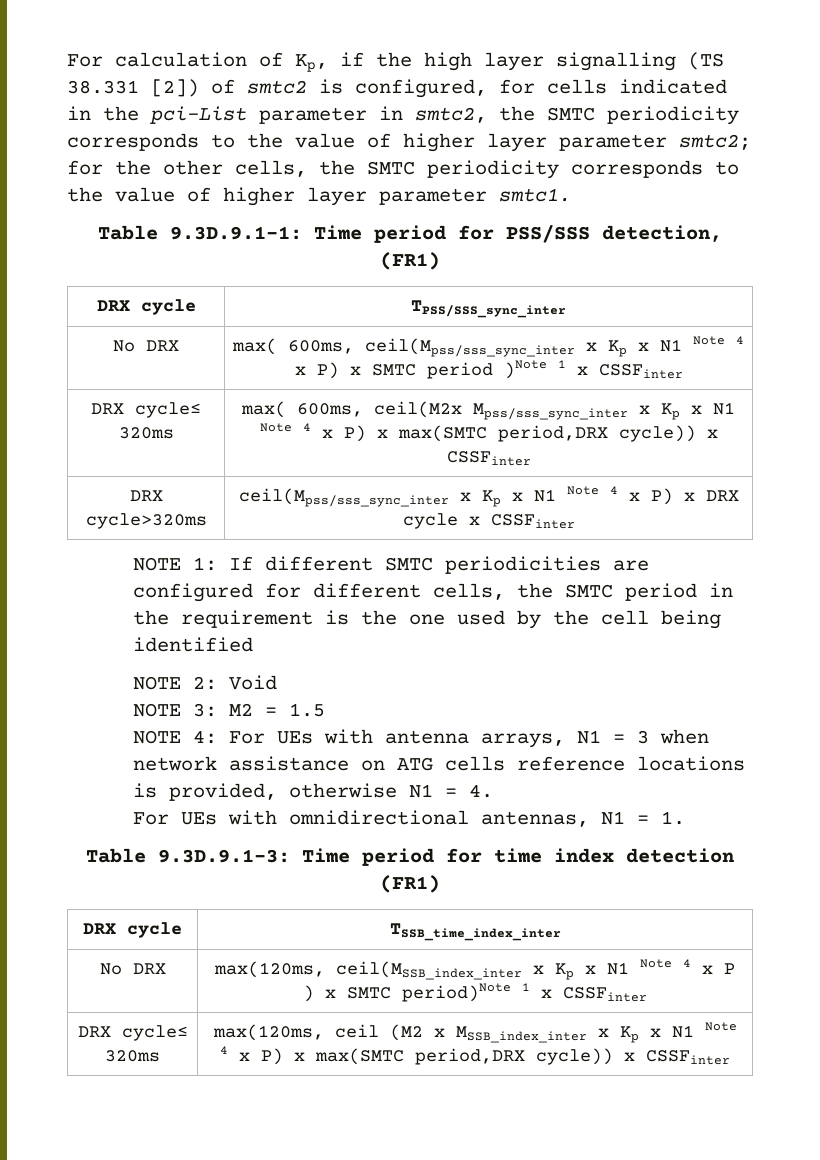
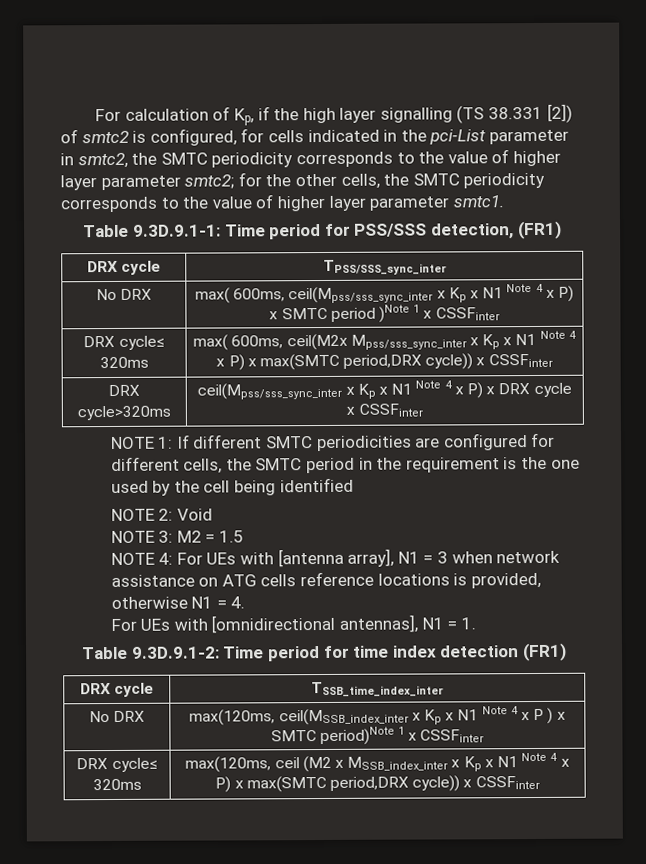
[385,730,566,748] antenna arrays, -> [277,548,395,568] [antenna array],
[289,810,590,827] omnidirectional antennas, -> [211,614,419,634] [omnidirectional antennas],
[158,849,290,863] 9.3D.9.1-3: -> [131,646,220,659] 9.3D.9.1-2:

